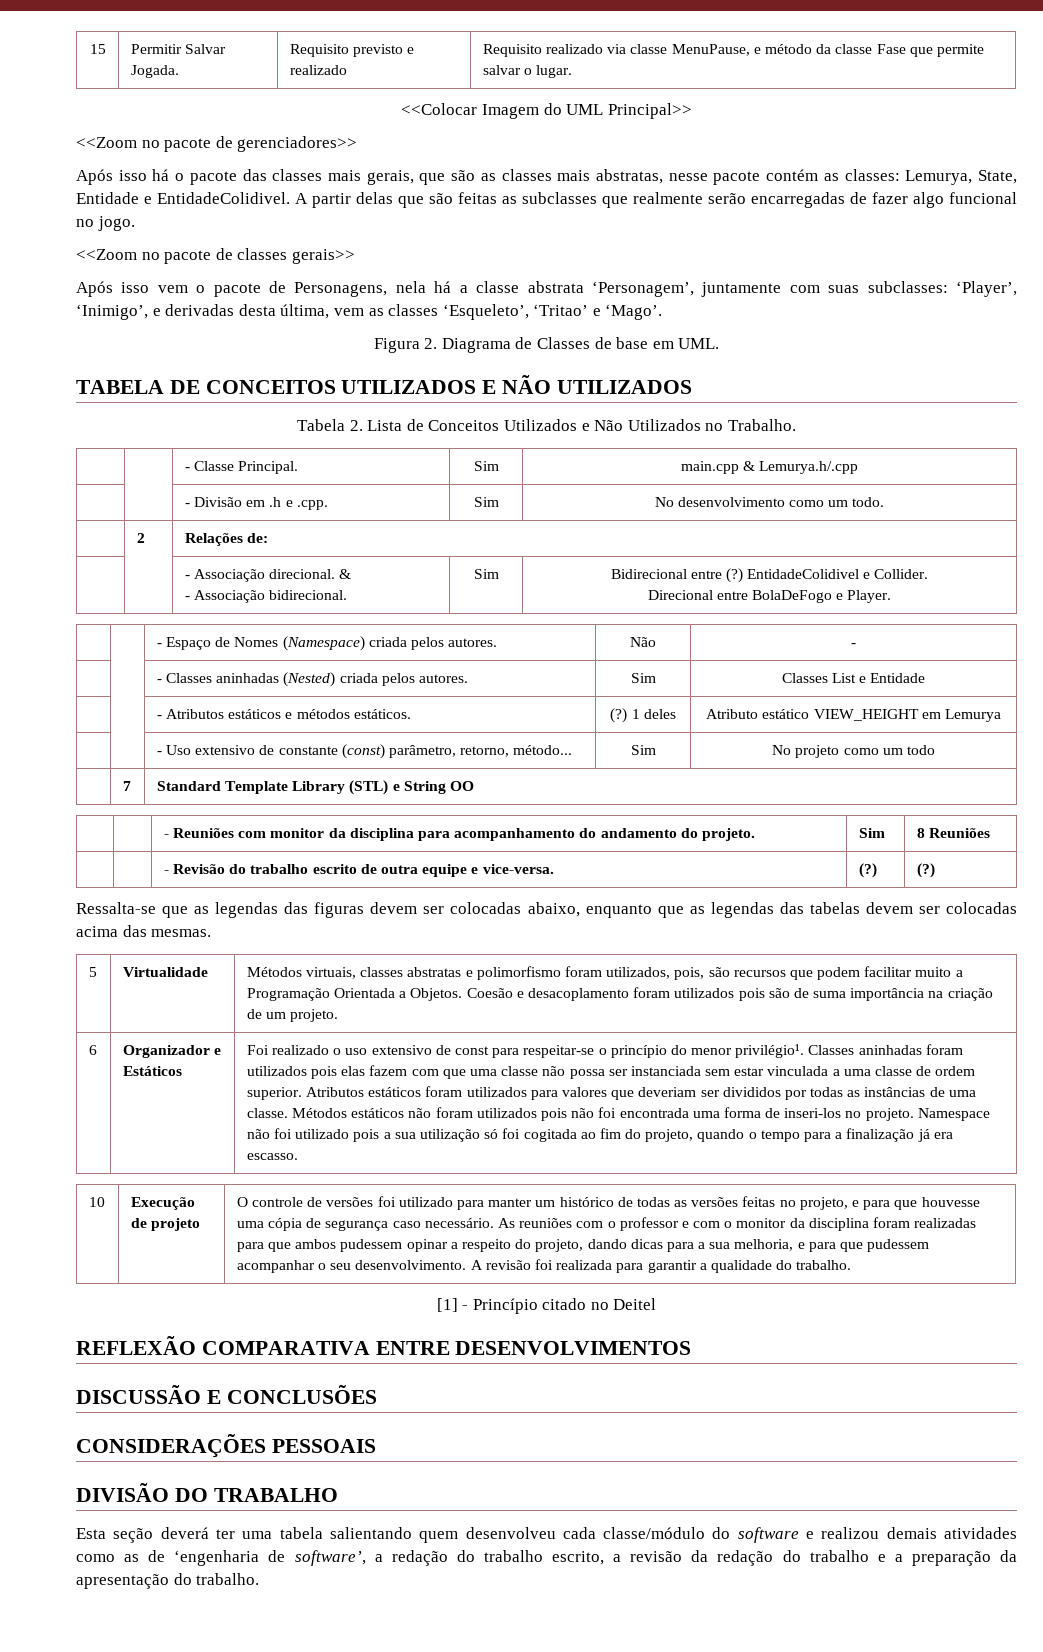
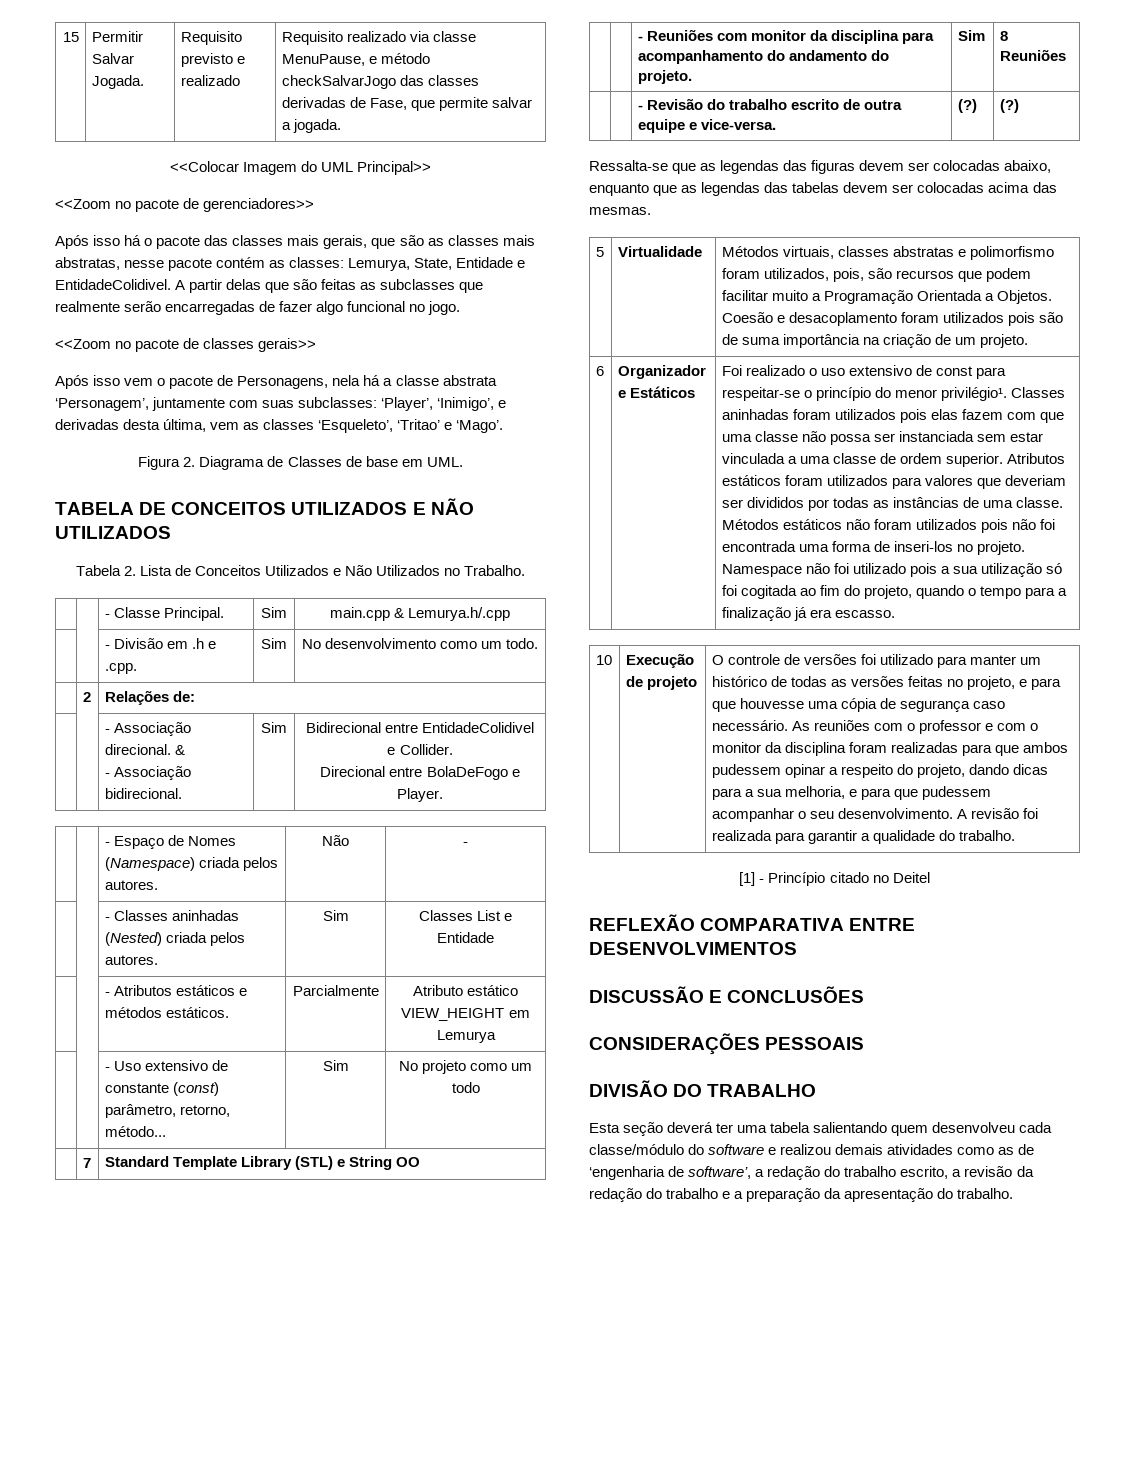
[816,44,906,54] da classe Fase -> [281,75,479,89] [281,97,407,110] checkSalvarJogo das classes derivadas de Fase,
[524,65,573,78] o lugar. -> [281,119,341,133] a jogada.
[725,568,743,583] (?) -> (418, 728) none
[610,708,676,723] (?) 1 deles -> [292,985,379,996] Parcialmente

